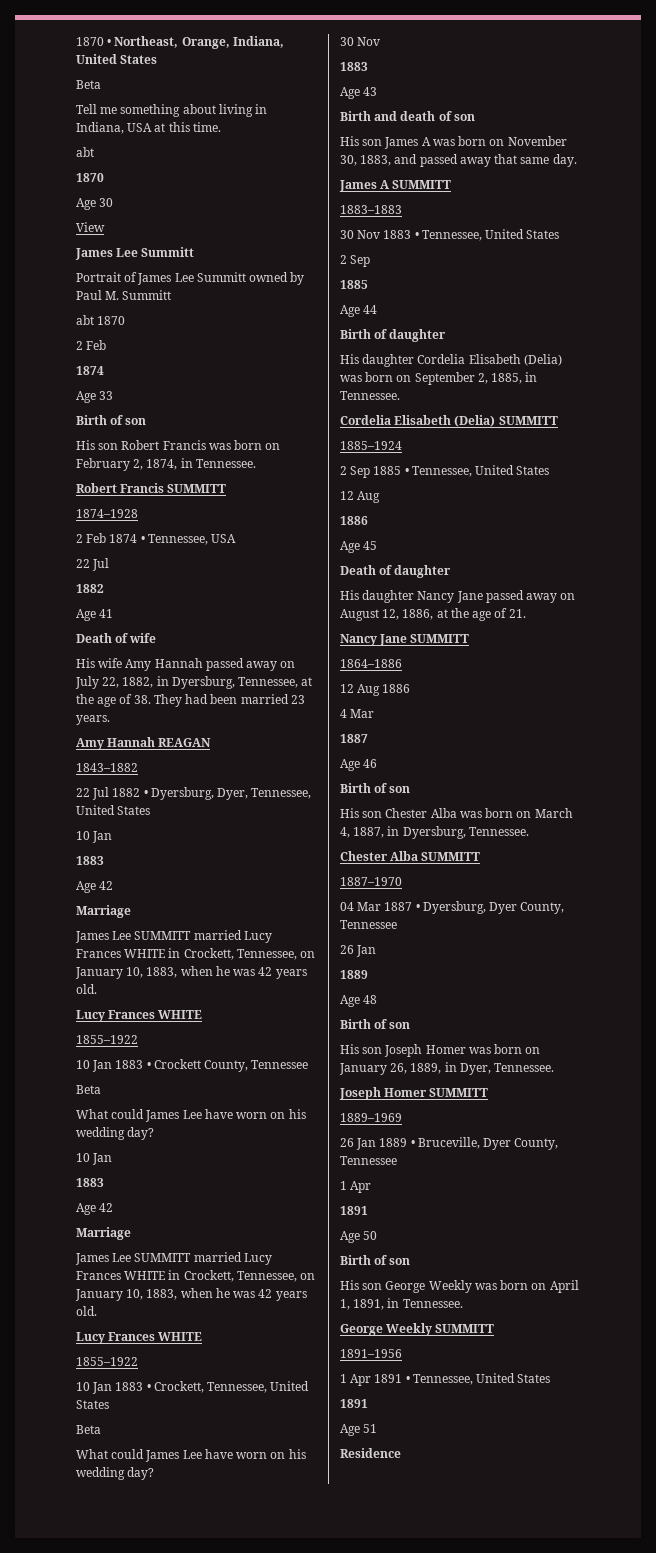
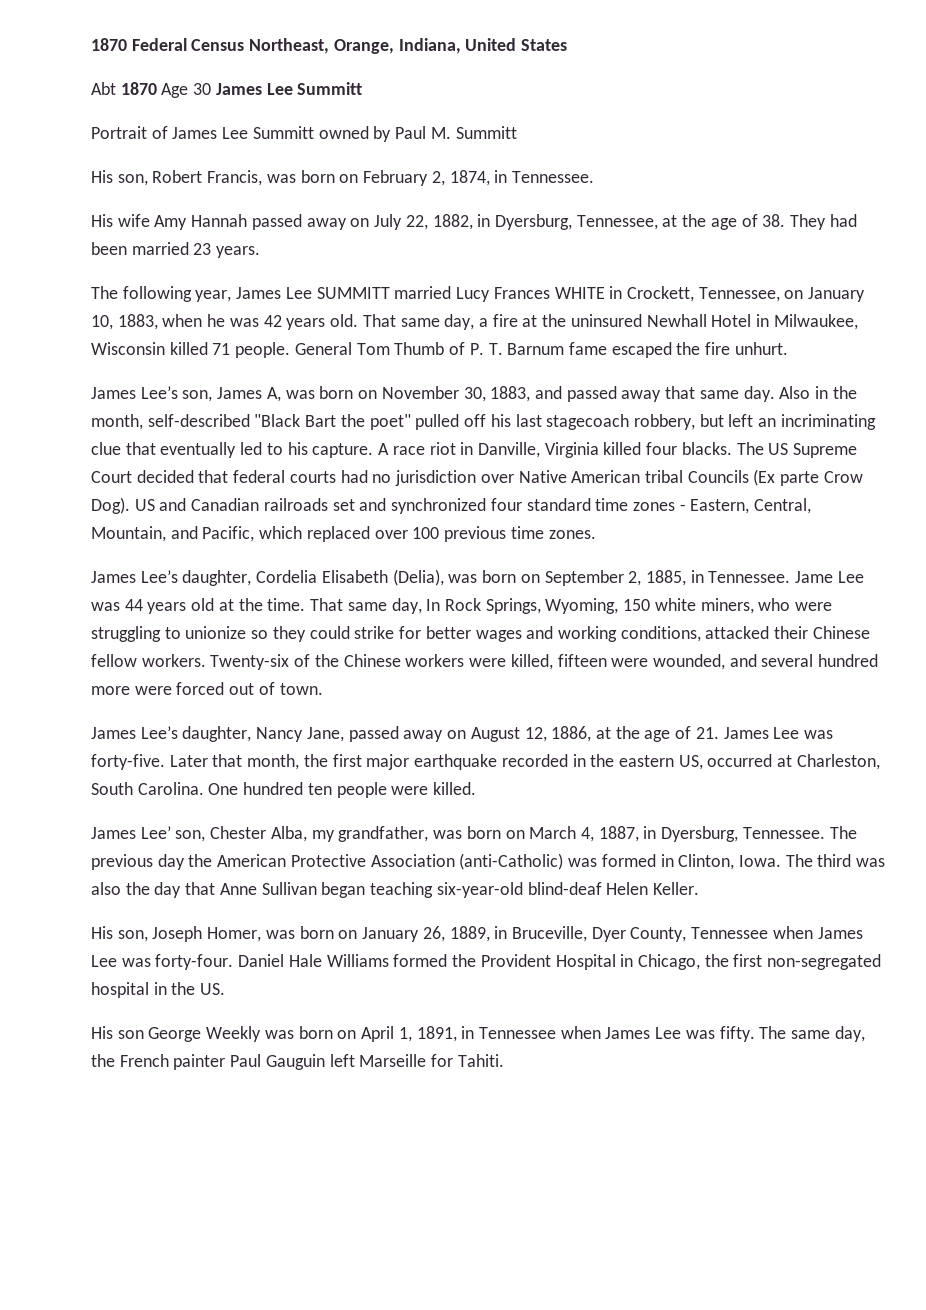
[76,37,112,46] 1870 • -> [91,38,245,51] 1870 Federal Census
[76,80,101,89] [76,104,268,117] [76,122,221,134] [76,147,94,157] [76,173,104,182] Beta // Tell me something about living in Indiana, USA at this time. // abt // 1870 // -> [91,82,157,95] Abt 1870
[76,222,105,232] // View // -> (212, 89) none
[76,315,126,325] [76,340,107,350] [76,366,104,375] [76,391,114,403] [76,415,147,425] [76,440,206,450] abt 1870 // 2 Feb // 1874 // Age 33 // Birth of son // His son Robert Francis -> [91,170,263,186] His son, Robert Francis,
[76,483,227,493] [76,509,138,518] [76,533,237,545] [76,558,110,571] [76,584,104,593] [76,609,114,621] [76,633,157,643] // Robert Francis SUMMITT // 1874–1928 // 2 Feb 1874 • Tennessee, USA // 22 Jul // 1882 // Age 41 // Death of wife -> (594, 177) none
[76,737,212,750] [76,763,138,772] [76,787,312,800] [76,805,151,815] [76,831,113,843] [76,856,104,865] [76,881,114,893] [76,905,131,918] Amy Hannah REAGAN // 1843–1882 // 22 Jul 1882 • Dyersburg, Dyer, Tennessee, United States // 10 Jan // 1883 // Age 42 // Marriage // -> [91,286,232,302] The following year,
[76,1010,203,1022] [76,1035,138,1044] [76,1059,309,1072] [76,1085,101,1094] [76,1109,306,1122] [76,1127,155,1140] [76,1153,113,1165] [76,1178,104,1187] [76,1203,114,1215] [76,1227,131,1240] [75,1252,272,1265] [76,1270,316,1282] [75,1288,307,1301] [76,1306,97,1316] [76,1332,203,1344] [76,1357,138,1366] [76,1381,310,1394] [76,1400,109,1409] [76,1425,101,1434] [76,1449,306,1462] [76,1467,155,1480] [340,37,381,46] [340,62,368,71] [340,87,378,99] [340,111,475,121] [340,136,431,149] // Lucy Frances WHITE // 1855–1922 // 10 Jan 1883 • Crockett County, Tennessee // Beta // What could James Lee have worn on his wedding day? // 10 Jan // 1883 // Age 42 // Marriage // James Lee SUMMITT married Lucy Frances WHITE in Crockett, Tennessee, on January 10, 1883, when he was 42 years old. // Lucy Frances WHITE // 1855–1922 // 10 Jan 1883 • Crockett, Tennessee, United States // Beta // What could James Lee have worn on his wedding day? // 30 Nov // 1883 // Age 43 // Birth and death of son // His son James A -> [362,314,858,330] [91,342,788,358] [91,386,281,402] That same day, a fire at the uninsured Newhall Hotel in Milwaukee, Wisconsin killed 71 people. General Tom Thumb of P. T. Barnum fame escaped the fire unhurt. // James Lee’s son, James A,
[339,180,452,192] [340,205,402,214] [340,229,560,241] [340,255,371,267] [340,280,368,289] [340,305,378,317] [340,329,447,342] [340,354,562,367] // James A SUMMITT // 1883–1883 // 30 Nov 1883 • Tennessee, United States // 2 Sep // 1885 // Age 44 // Birth of daughter // His daughter Cordelia Elisabeth (Delia) -> [779,386,857,399] [91,414,876,430] [91,442,858,458] [91,469,863,486] [91,497,812,514] [91,526,596,542] [91,569,444,586] Also in the month, self-described "Black Bart the poet" pulled off his last stagecoach robbery, but left an incriminating clue that eventually led to his capture. A race riot in Danville, Virginia killed four blacks. The US Supreme Court decided that federal courts had no jurisdiction over Native American tribal Councils (Ex parte Crow Dog). US and Canadian railroads set and synchronized four standard time zones - Eastern, Central, Mountain, and Pacific, which replaced over 100 previous time zones. // James Lee’s daughter, Cordelia Elisabeth (Delia),
[340,415,558,427] [340,441,402,450] [340,465,550,478] [340,491,381,503] [340,516,368,525] [340,541,378,553] [340,565,452,578] [340,590,483,603] // Cordelia Elisabeth (Delia) SUMMITT // 1885–1924 // 2 Sep 1885 • Tennessee, United States // 12 Aug // 1886 // Age 45 // Death of daughter // His daughter Nancy Jane -> [795,571,864,583] [91,598,833,614] [91,626,870,642] [91,654,879,670] [91,682,323,695] [91,726,344,742] Jame Lee was 44 years old at the time. That same day, In Rock Springs, Wyoming, 150 white miners, who were struggling to unionize so they could strike for better wages and working conditions, attacked their Chinese fellow workers. Twenty-six of the Chinese workers were killed, fifteen were wounded, and several hundred more were forced out of town. // James Lee’s daughter, Nancy Jane,
[340,634,470,646] [340,659,402,668] [340,684,411,696] [340,709,375,718] [340,734,368,743] [340,759,378,771] [340,783,411,793] [340,808,457,818] // Nancy Jane SUMMITT // 1864–1886 // 12 Aug 1886 // 4 Mar // 1887 // Age 46 // Birth of son // His son Chester Alba -> [723,727,834,739] [91,754,880,770] [91,782,477,798] [91,826,429,842] James Lee was forty-five. Later that month, the first major earthquake recorded in the eastern US, occurred at Charleston, South Carolina. One hundred ten people were killed. // James Lee’ son, Chester Alba, my grandfather,
[340,851,481,861] [340,877,402,886] [340,901,565,914] [340,920,397,929] [340,945,377,957] [340,970,368,979] [340,995,378,1007] [340,1019,411,1029] [340,1044,466,1057] // Chester Alba SUMMITT // 1887–1970 // 04 Mar 1887 • Dyersburg, Dyer County, Tennessee // 26 Jan // 1889 // Age 48 // Birth of son // His son Joseph Homer -> [829,826,857,839] [91,853,886,870] [91,882,699,898] [91,926,262,942] The previous day the American Protective Association (anti-Catholic) was formed in Clinton, Iowa. The third was also the day that Anne Sullivan began teaching six-year-old blind-deaf Helen Keller. // His son, Joseph Homer,
[459,1063,555,1075] [339,1087,489,1100] [340,1113,402,1122] [340,1137,559,1150] [340,1156,397,1165] [340,1181,372,1193] [340,1206,368,1215] [340,1231,378,1243] [340,1255,411,1265] Dyer, Tennessee. // Joseph Homer SUMMITT // 1889–1969 // 26 Jan 1889 • Bruceville, Dyer County, Tennessee // 1 Apr // 1891 // Age 50 // Birth of son -> [511,926,863,942] [91,954,882,970] [91,982,226,998] Bruceville, Dyer County, Tennessee when James Lee was forty-four. Daniel Hale Williams formed the Provident Hospital in Chicago, the first non-segregated hospital in the US.
[402,1299,463,1308] [340,1323,495,1336] [340,1349,402,1358] [340,1373,551,1386] [340,1399,368,1408] [340,1424,378,1436] [340,1448,401,1458] Tennessee. // George Weekly SUMMITT // 1891–1956 // 1 Apr 1891 • Tennessee, United States // 1891 // Age 51 // Residence -> [478,1026,865,1042] [91,1054,504,1070] Tennessee when James Lee was fifty. The same day, the French painter Paul Gauguin left Marseille for Tahiti.

